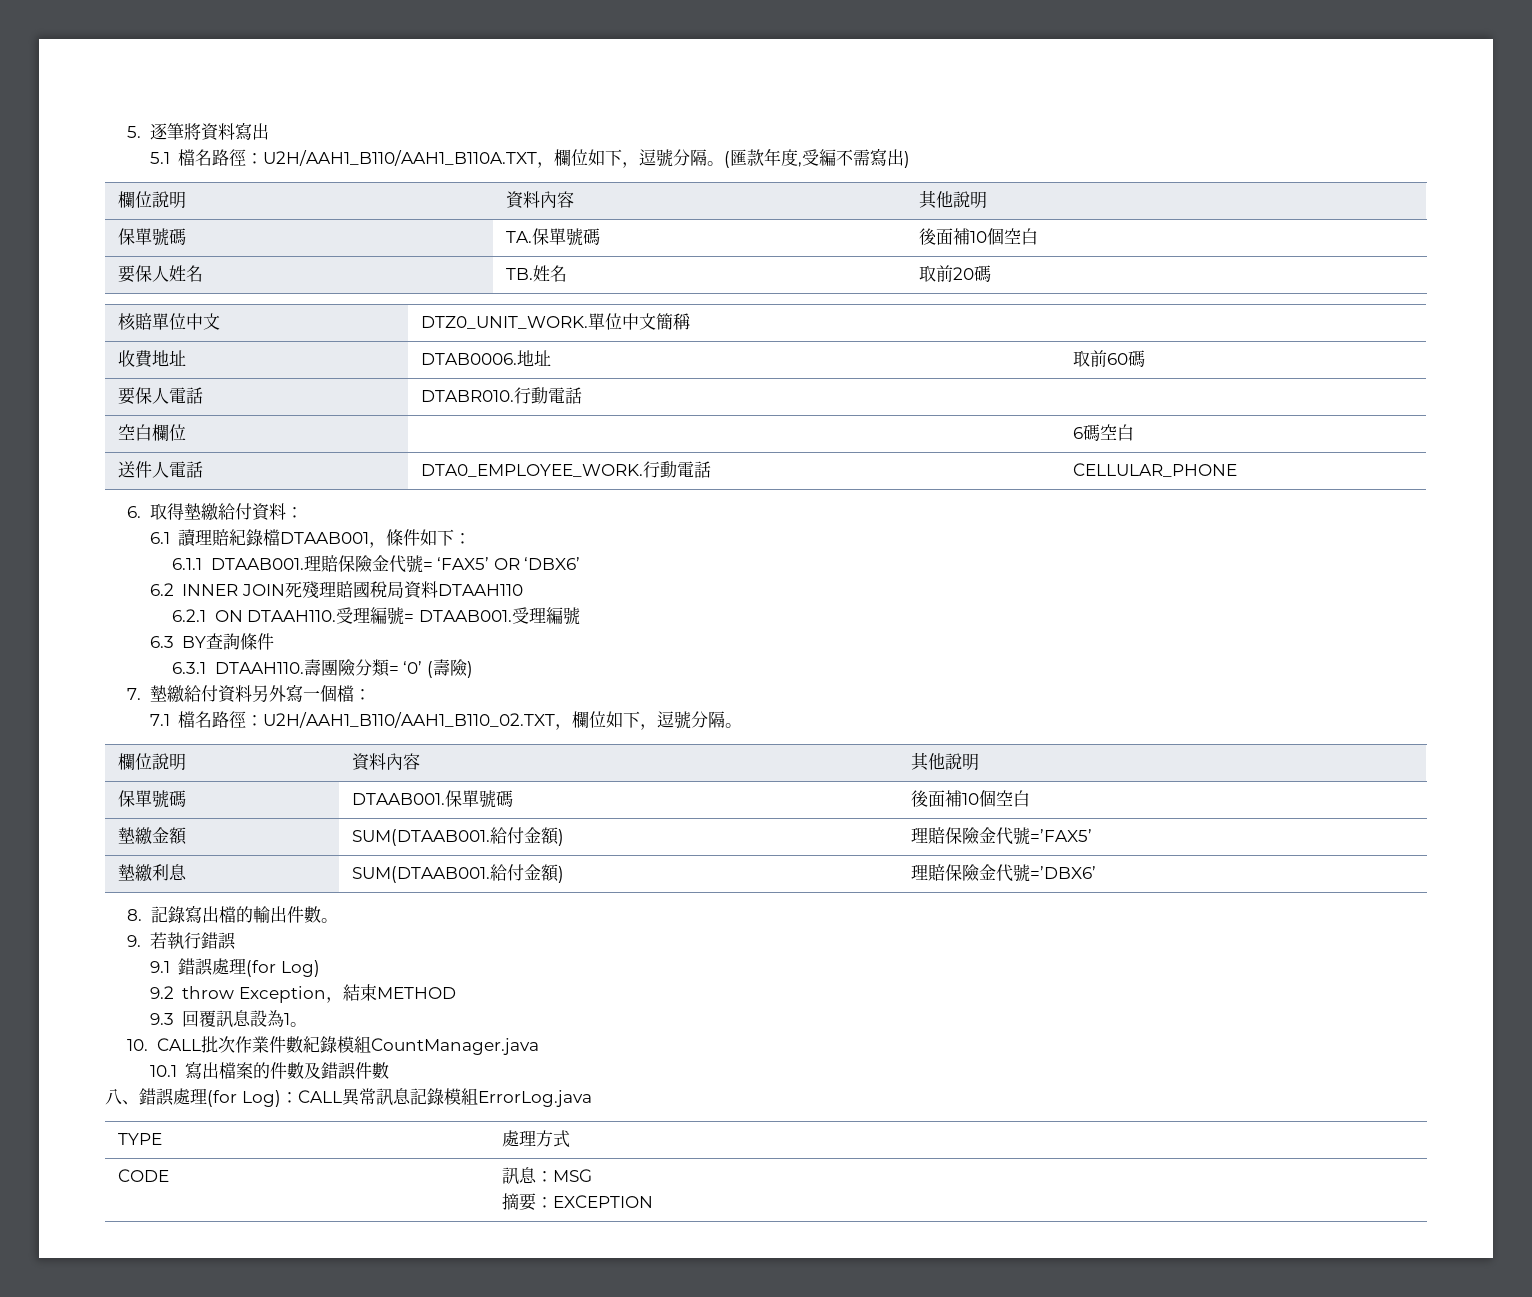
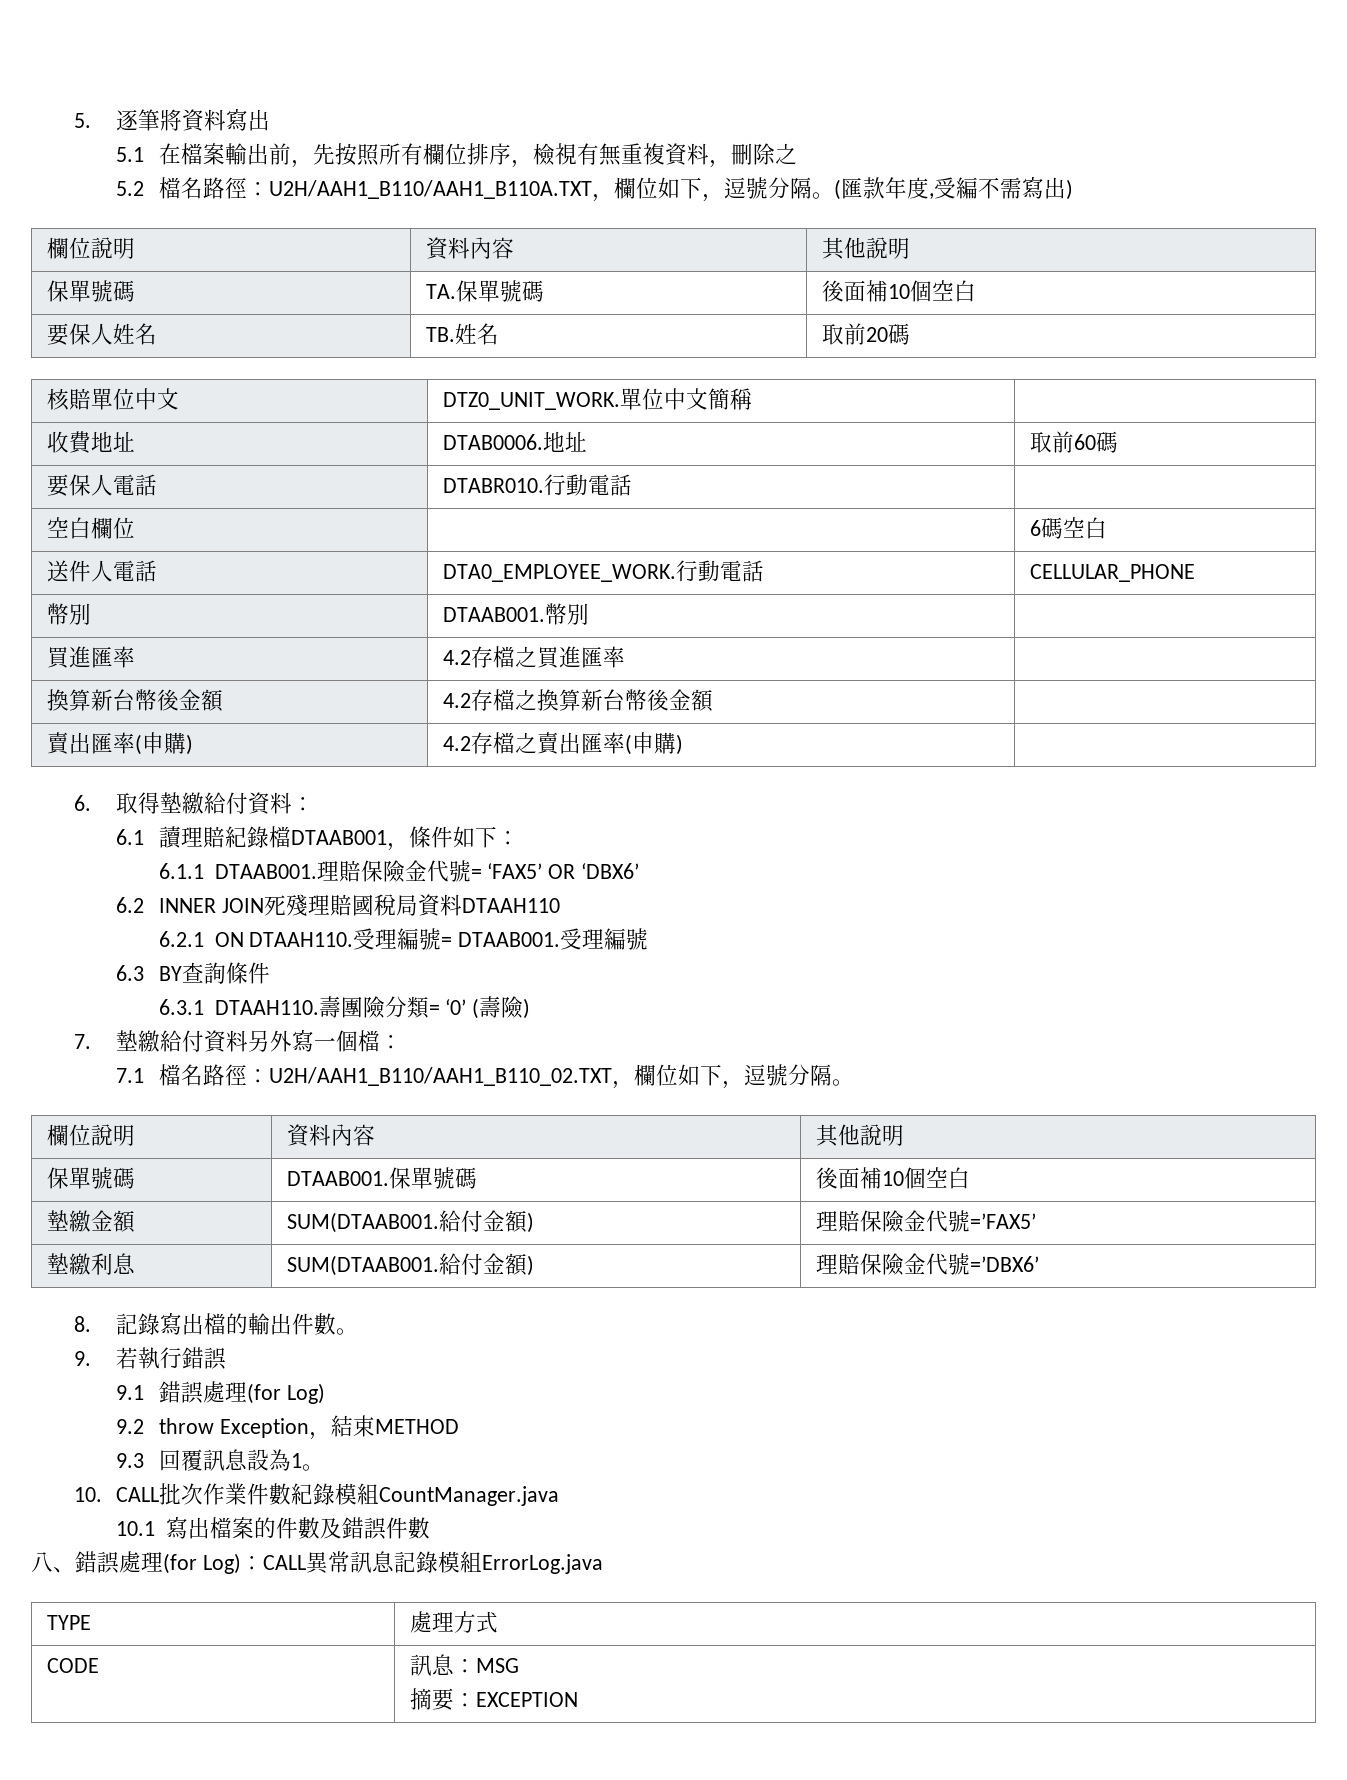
(170, 158) none -> [158,143,797,168] [116,181,145,196] 在檔案輸出前，先按照所有欄位排序，檢視有無重複資料，刪除之 // 5.2
(1237, 470) none -> [47,603,92,625] [443,603,590,625] [47,646,136,669] [443,646,626,669] [47,689,224,712] [443,689,714,712] [47,732,194,755] [443,732,684,755] // 幣別 | DTAAB001.幣別 | // 買進匯率 | 4.2存檔之買進匯率 | // 換算新台幣後金額 | 4.2存檔之換算新台幣後金額 | // 賣出匯率(申購) | 4.2存檔之賣出匯率(申購) |

